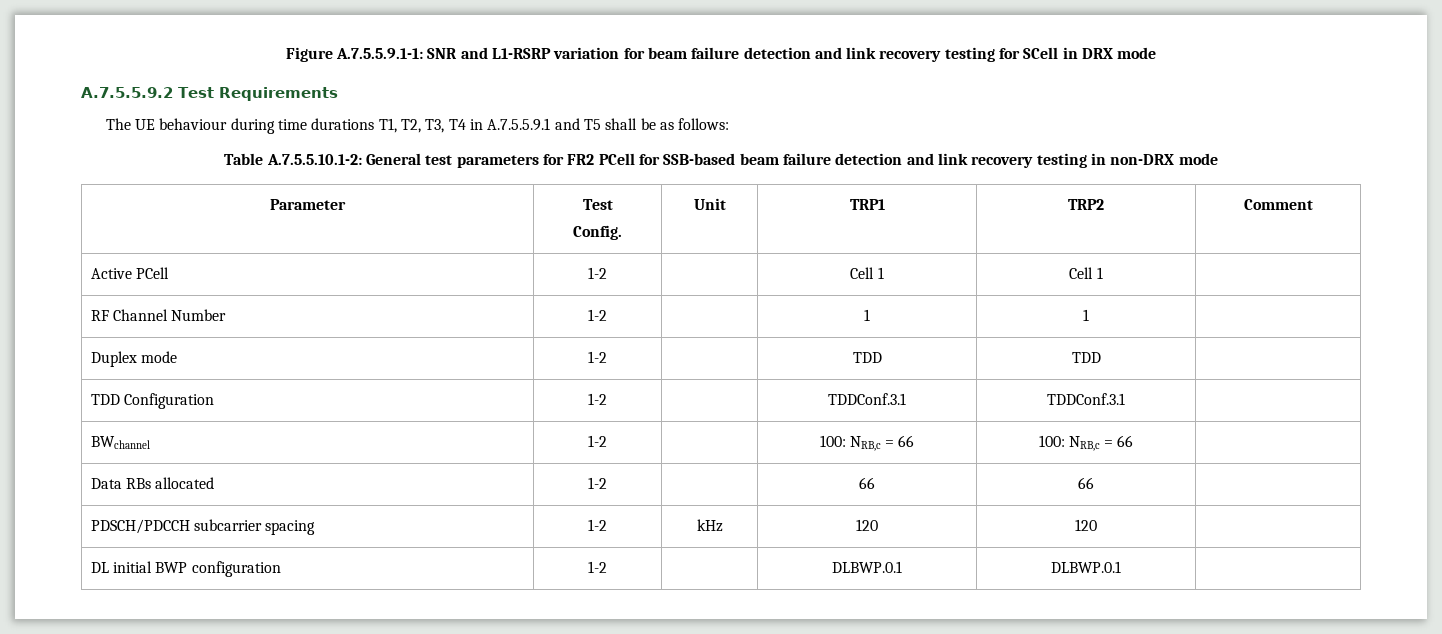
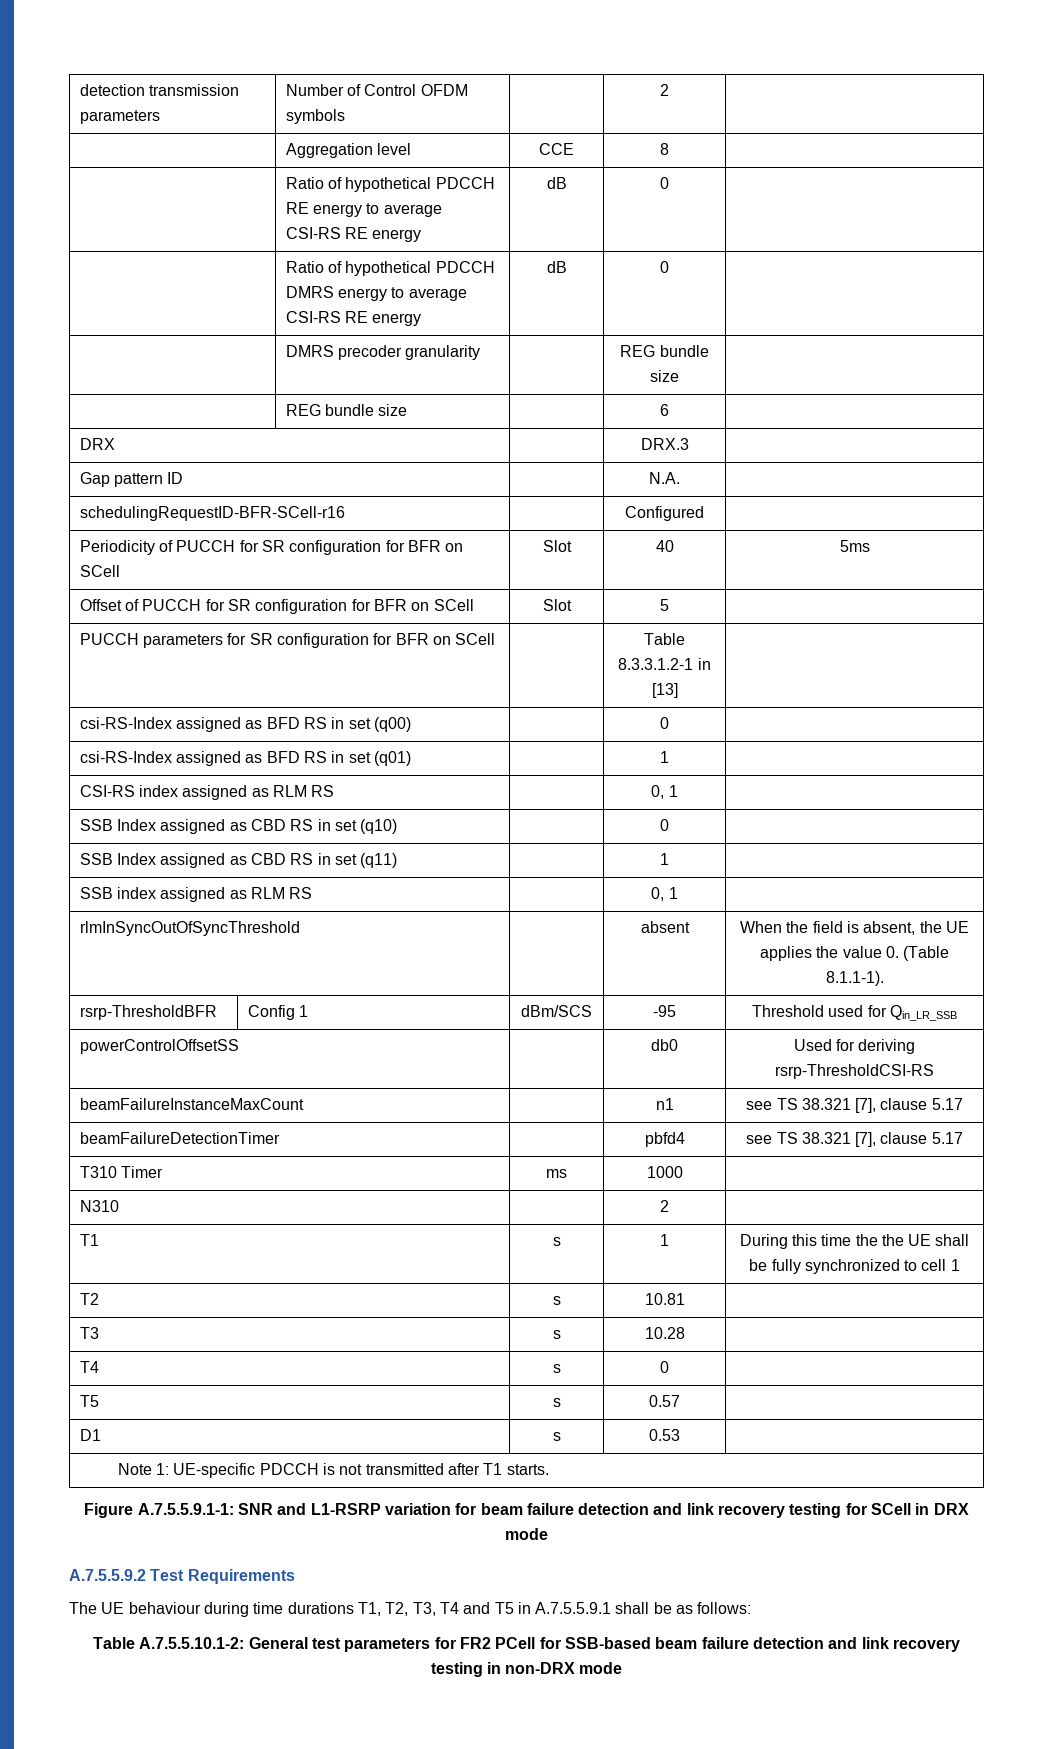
(285, 54) none -> [79,84,240,96] [79,110,160,124] [285,84,468,96] [285,109,345,124] [660,84,669,96] [285,143,412,158] [539,143,574,155] [660,143,669,155] [285,177,495,192] [285,202,442,217] [285,227,422,242] [546,177,567,189] [660,177,669,189] [285,261,495,276] [285,286,467,301] [285,311,422,326] [546,261,567,273] [660,261,669,273] [285,345,481,360] [620,345,709,357] [650,370,679,382] [285,404,408,416] [660,404,669,416] [79,438,115,450] [640,438,689,450] [79,472,184,487] [649,472,680,484] [79,506,345,521] [625,506,704,521] [79,540,464,555] [79,565,120,577] [542,540,572,552] [655,540,674,552] [839,540,870,552] [79,599,474,614] [542,599,572,611] [660,599,669,611] [79,633,496,648] [644,633,685,645] [618,658,711,670] [651,683,678,698] [79,717,412,732] [660,717,669,729] [79,751,412,766] [660,751,669,763] [79,785,335,800] [651,785,678,799] [79,819,398,834] [660,819,669,831] [79,853,398,868] [660,853,669,865] [79,887,313,902] [651,887,678,901] [79,921,300,936] [640,921,690,933] [740,921,969,935] [759,946,950,961] [825,971,884,986] [79,1005,217,1020] [247,1005,309,1020] [521,1005,592,1017] [653,1005,676,1017] [752,1005,957,1021] [79,1039,239,1054] [651,1039,678,1051] [793,1039,916,1054] [775,1064,934,1079] [79,1098,304,1110] [655,1098,674,1110] [746,1098,963,1113] [79,1132,280,1144] [644,1132,685,1147] [746,1132,963,1147] [79,1166,164,1178] [546,1169,567,1178] [646,1166,683,1178] [79,1200,119,1212] [660,1200,669,1212] [79,1234,99,1246] [552,1237,561,1246] [660,1234,669,1246] [739,1234,970,1249] [749,1259,960,1274] [79,1293,99,1305] [552,1296,561,1305] [644,1293,685,1305] [79,1327,99,1339] [552,1330,561,1339] [644,1327,685,1339] [79,1361,99,1373] [552,1364,561,1373] [660,1361,669,1373] [79,1395,99,1407] [552,1398,561,1407] [649,1395,680,1407] [79,1429,101,1441] [552,1432,561,1441] [649,1429,680,1441] [117,1463,549,1478] detection transmission parameters | Number of Control OFDM symbols | | 2 | // | Aggregation level | CCE | 8 | // | Ratio of hypothetical PDCCH RE energy to average CSI-RS RE energy | dB | 0 | // | Ratio of hypothetical PDCCH DMRS energy to average CSI-RS RE energy | dB | 0 | // | DMRS precoder granularity | | REG bundle size | // | REG bundle size | | 6 | // DRX | | DRX.3 | // Gap pattern ID | | N.A. | // schedulingRequestID-BFR-SCell-r16 | | Configured | // Periodicity of PUCCH for SR configuration for BFR on SCell | Slot | 40 | 5ms // Offset of PUCCH for SR configuration for BFR on SCell | Slot | 5 | // PUCCH parameters for SR configuration for BFR on SCell | | Table 8.3.3.1.2-1 in [13] | // csi-RS-Index assigned as BFD RS in set (q00) | | 0 | // csi-RS-Index assigned as BFD RS in set (q01) | | 1 | // CSI-RS index assigned as RLM RS | | 0, 1 | // SSB Index assigned as CBD RS in set (q10) | | 0 | // SSB Index assigned as CBD RS in set (q11) | | 1 | // SSB index assigned as RLM RS | | 0, 1 | // rlmInSyncOutOfSyncThreshold | | absent | When the field is absent, the UE applies the value 0. (Table 8.1.1-1). // rsrp-ThresholdBFR | Config 1 | dBm/SCS | -95 | Threshold used for Qin_LR_SSB // powerControlOffsetSS | | db0 | Used for deriving rsrp-ThresholdCSI-RS // beamFailureInstanceMaxCount | | n1 | see TS 38.321 [7], clause 5.17 // beamFailureDetectionTimer | | pbfd4 | see TS 38.321 [7], clause 5.17 // T310 Timer | ms | 1000 | // N310 | | 2 | // T1 | s | 1 | During this time the the UE shall be fully synchronized to cell 1 // T2 | s | 10.81 | // T3 | s | 10.28 | // T4 | s | 0 | // T5 | s | 0.57 | // D1 | s | 0.53 | // Note 1: UE-specific PDCCH is not transmitted after T1 starts. //
[469,118,601,131] in A.7.5.5.9.1 and T5 -> [463,1602,612,1614] and T5 in A.7.5.5.9.1
[270,199,346,210] [582,199,613,210] [573,225,622,240] [693,198,726,210] [849,199,885,210] [1068,199,1104,210] [1243,199,1313,210] [90,267,170,279] [588,267,607,279] [850,267,884,279] [1069,267,1103,279] [90,309,227,321] [588,309,607,321] [864,309,870,321] [1083,309,1089,321] [90,351,178,367] [588,351,607,363] [852,352,882,363] [1071,352,1101,363] [90,393,215,409] [588,393,607,405] [828,393,906,405] [1047,393,1125,405] [90,436,150,449] [588,435,607,447] [819,435,915,451] [1038,435,1134,451] [90,477,215,489] [588,477,607,489] [859,477,875,489] [1078,477,1094,489] [90,519,316,535] [588,519,607,531] [696,519,723,532] [856,519,878,531] [1075,519,1097,531] [90,561,281,577] [588,561,607,573] [832,561,902,573] [1051,561,1121,573] // Parameter | Test // Config. | Unit | TRP1 | TRP2 | Comment // Active PCell | 1-2 | | Cell 1 | Cell 1 | // RF Channel Number | 1-2 | | 1 | 1 | // Duplex mode | 1-2 | | TDD | TDD | // TDD Configuration | 1-2 | | TDDConf.3.1 | TDDConf.3.1 | // BWchannel | 1-2 | | 100: NRB,c = 66 | 100: NRB,c = 66 | // Data RBs allocated | 1-2 | | 66 | 66 | // PDSCH/PDCCH subcarrier spacing | 1-2 | kHz | 120 | 120 | // DL initial BWP configuration | 1-2 | | DLBWP.0.1 | DLBWP.0.1 | -> (623, 1668) none

